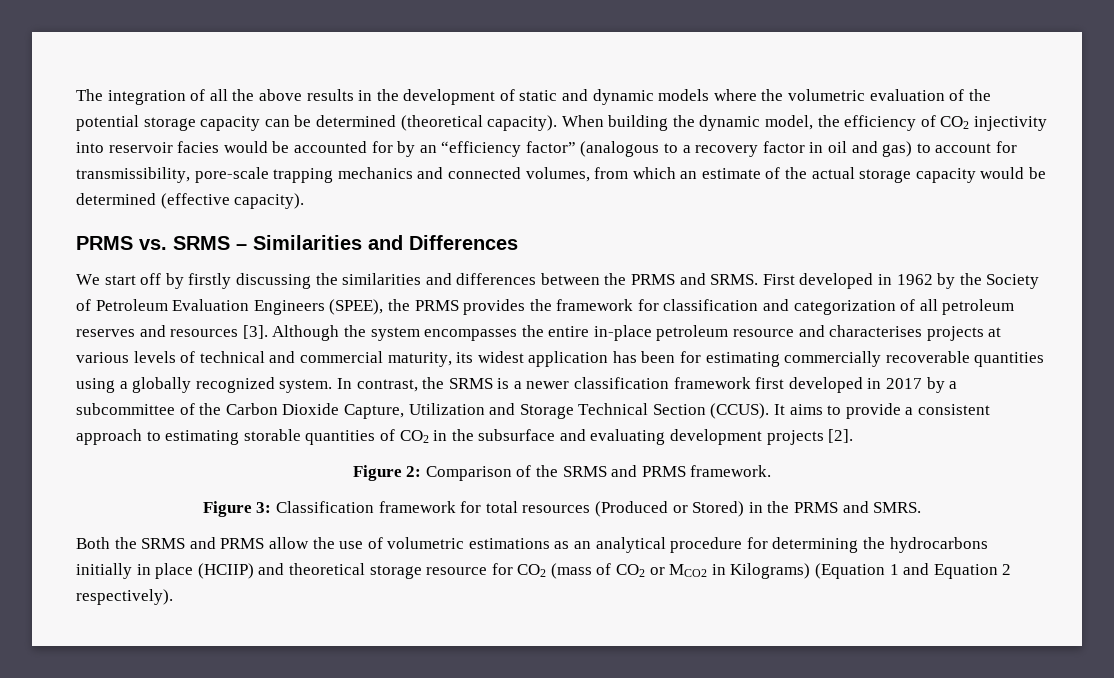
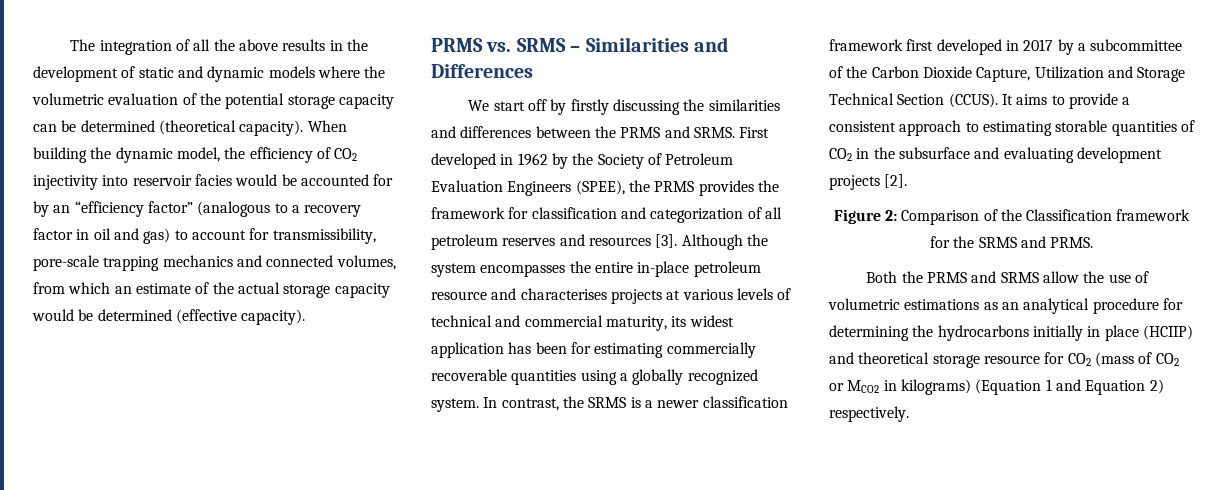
[562,465,772,477] [202,501,922,517] [76,537,265,549] SRMS and PRMS framework. // Figure 3: Classification framework for total resources (Produced or Stored) in the PRMS and SMRS. // Both the SRMS and PRMS -> [1026,209,1191,221] [929,236,1094,248] [866,271,1039,283] Classification framework for the SRMS and PRMS. // Both the PRMS and SRMS
[730,563,811,579] Kilograms) -> [900,379,971,395] kilograms)
[1002,564,1012,575] [76,589,173,605] 2 respectively). -> [1149,379,1164,394] [829,406,909,422] 2) respectively.

